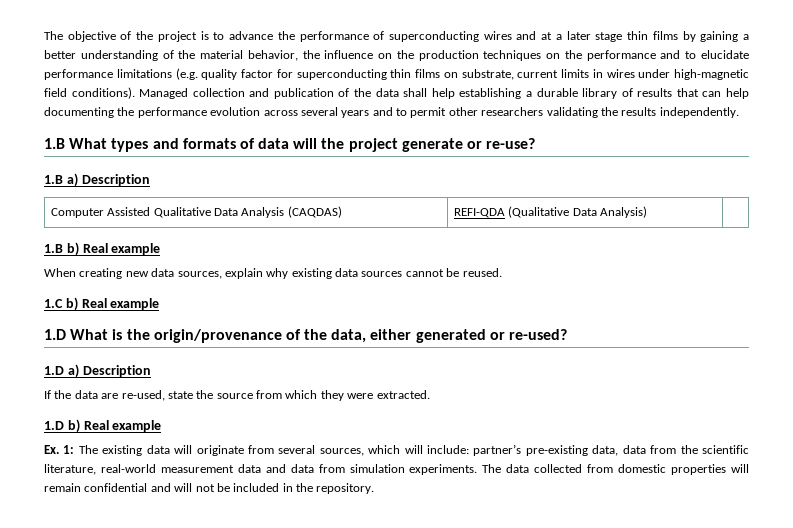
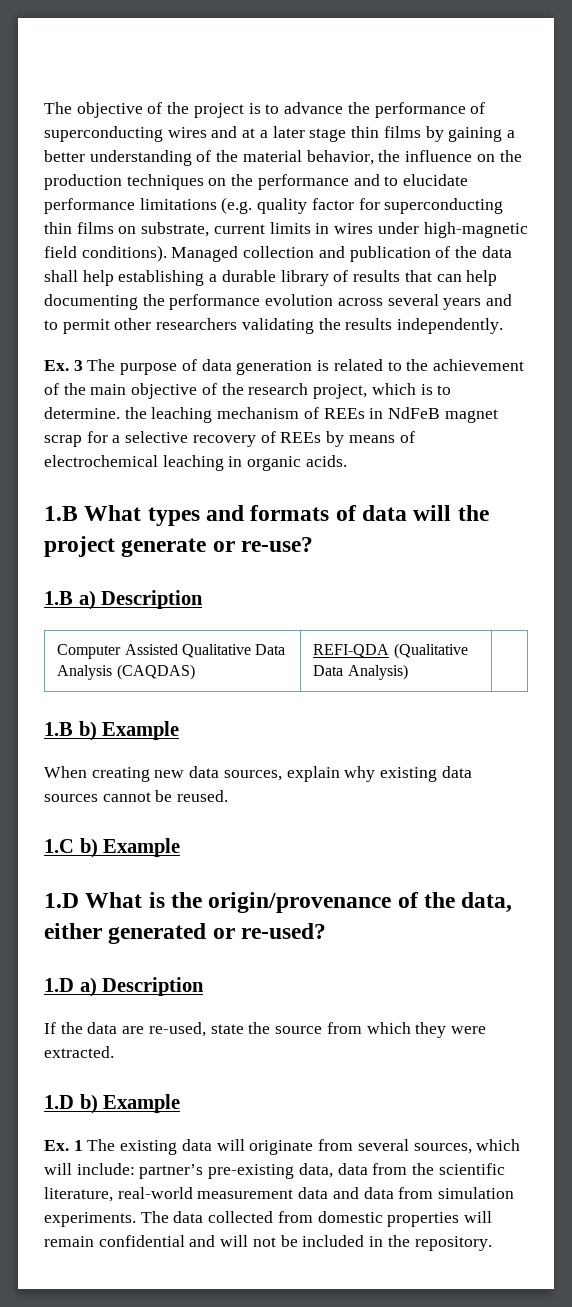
(739, 112) none -> [44,359,524,375] [44,383,452,399] [44,407,498,423] [44,431,415,447] [44,455,347,471] // Ex. 3 The purpose of data generation is related to the achievement of the main objective of the research project, which is to determine. the leaching mechanism of REEs in NdFeB magnet scrap for a selective recovery of REEs by means of electrochemical leaching in organic acids.
[82,243,161,255] Real example -> [102,721,180,740] Example
[81,298,160,310] Real example -> [103,838,181,857] Example
[83,420,162,432] [44,445,75,454] Real example // Ex. 1: -> [103,1094,181,1113] [44,1140,83,1151] Example // Ex. 1

